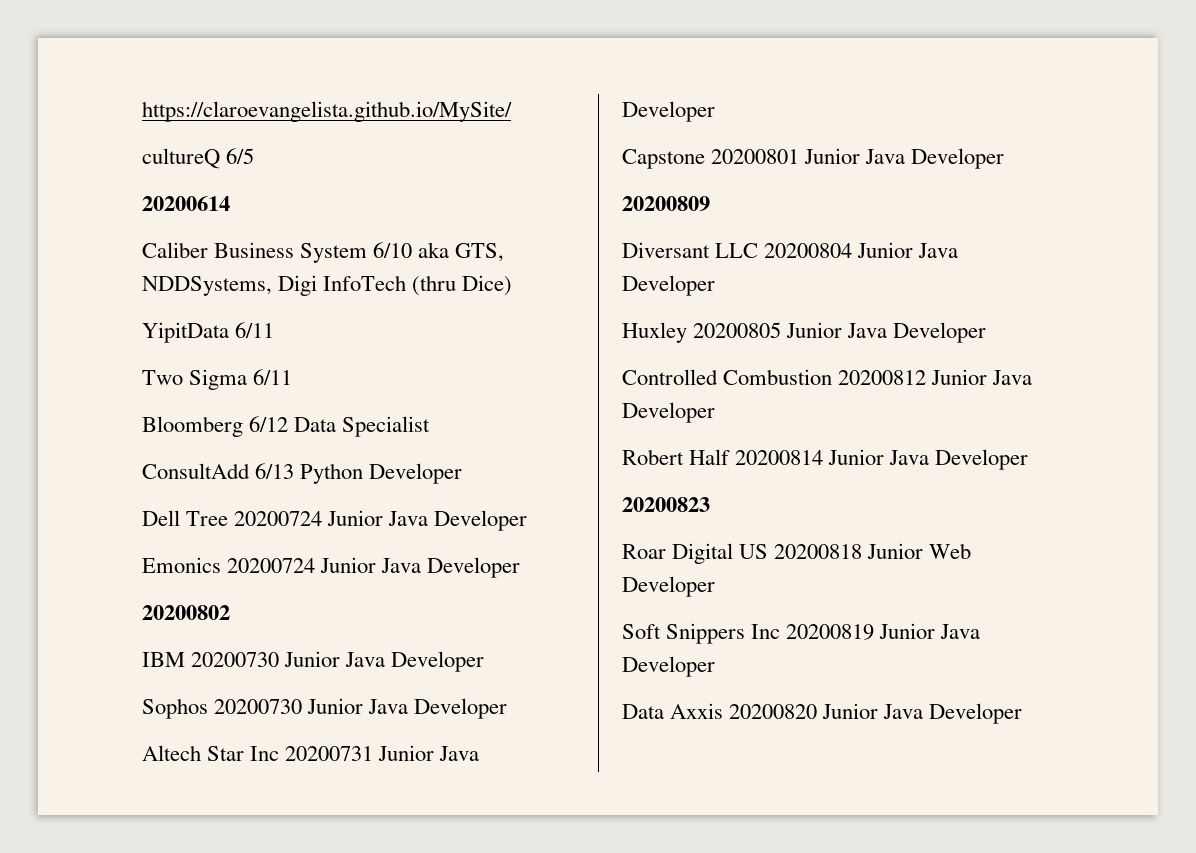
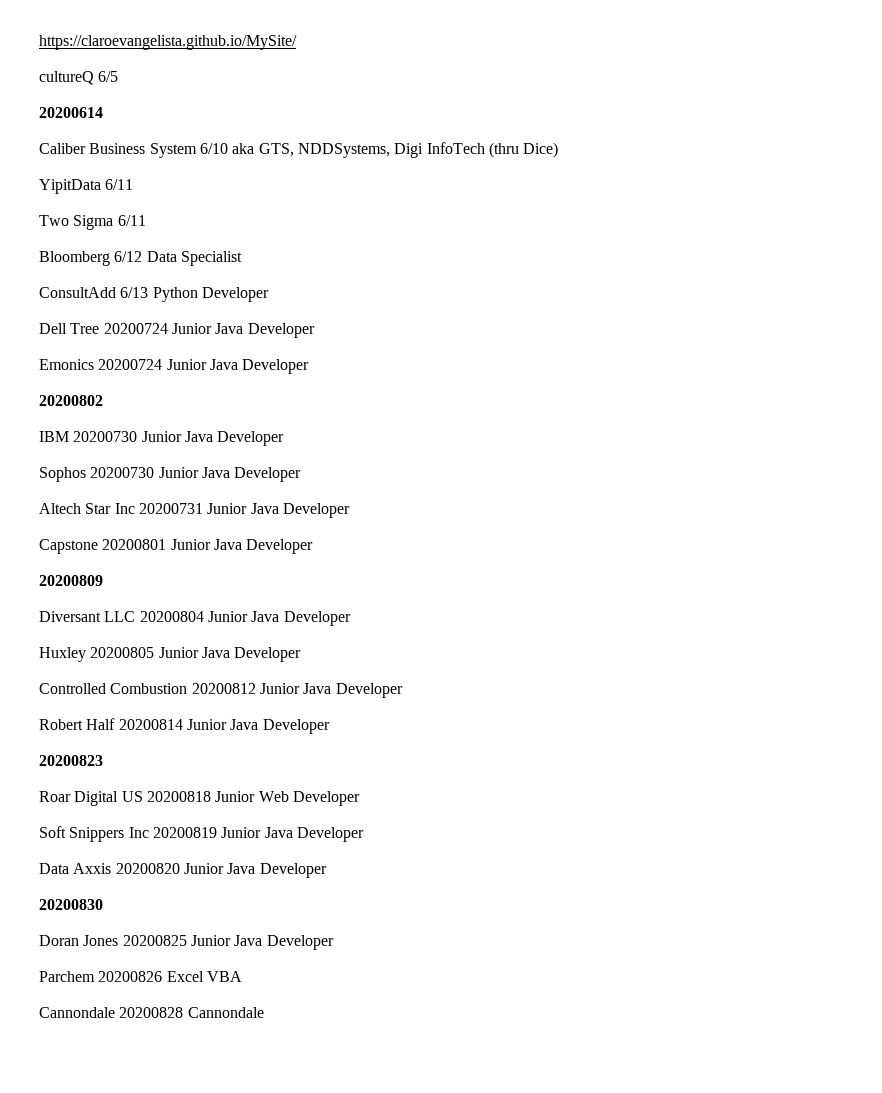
(1023, 713) none -> [39,899,103,910] [39,935,334,950] [39,971,242,982] [39,1007,264,1018] // 20200830 // Doran Jones 20200825 Junior Java Developer // Parchem 20200826 Excel VBA // Cannondale 20200828 Cannondale

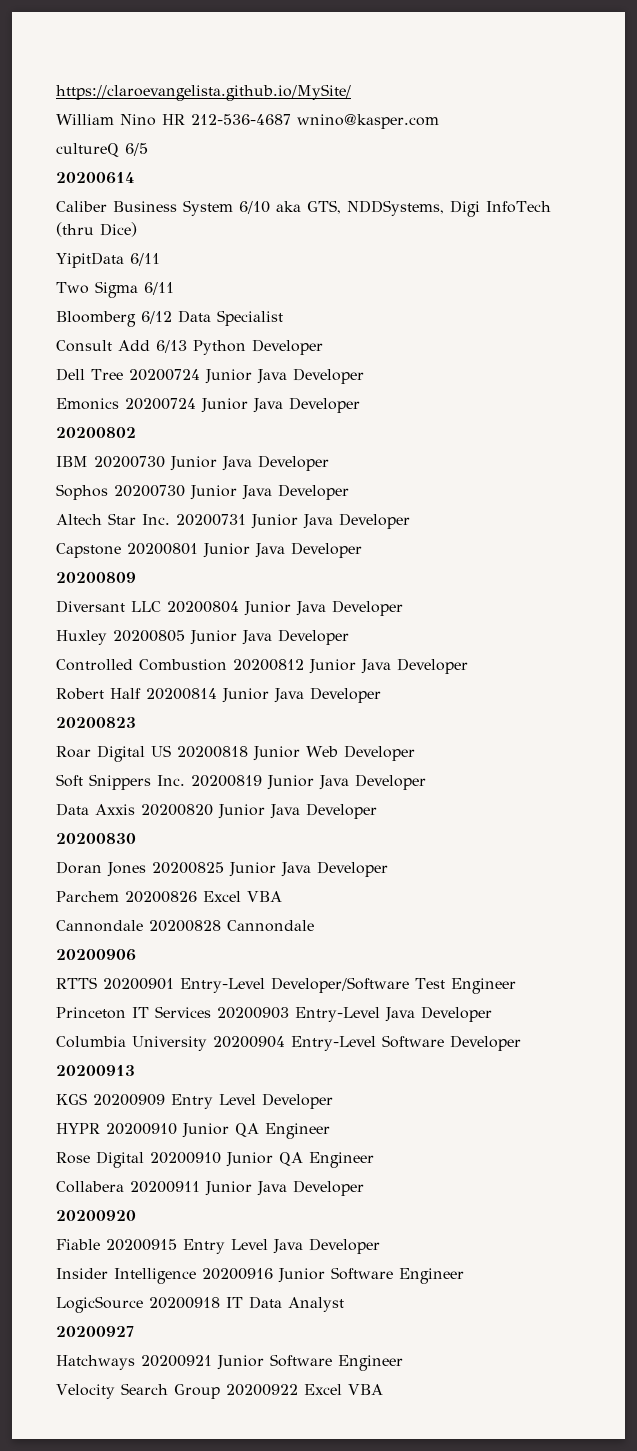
(297, 42) none -> [56,114,439,129] // William Nino HR 212-536-4687 wnino@kasper.com
[39,287,116,298] ConsultAdd -> [56,340,150,352] Consult Add
[114,503,135,514] Inc -> [142,514,170,525] Inc.
[128,827,149,838] Inc -> [157,775,185,786] Inc.
(264, 1012) none -> [56,949,136,961] [56,977,516,994] [56,1006,492,1022] [56,1035,521,1051] [56,1065,135,1076] [56,1093,333,1109] [56,1123,330,1139] [56,1151,374,1168] [56,1180,364,1196] [56,1210,136,1221] [56,1238,380,1254] [56,1267,464,1284] [56,1296,344,1313] [56,1326,134,1337] [56,1354,403,1371] [56,1383,383,1399] // 20200906 // RTTS 20200901 Entry-Level Developer/Software Test Engineer // Princeton IT Services 20200903 Entry-Level Java Developer // Columbia University 20200904 Entry-Level Software Developer // 20200913 // KGS 20200909 Entry Level Developer // HYPR 20200910 Junior QA Engineer // Rose Digital 20200910 Junior QA Engineer // Collabera 20200911 Junior Java Developer // 20200920 // Fiable 20200915 Entry Level Java Developer // Insider Intelligence 20200916 Junior Software Engineer // LogicSource 20200918 IT Data Analyst // 20200927 // Hatchways 20200921 Junior Software Engineer // Velocity Search Group 20200922 Excel VBA

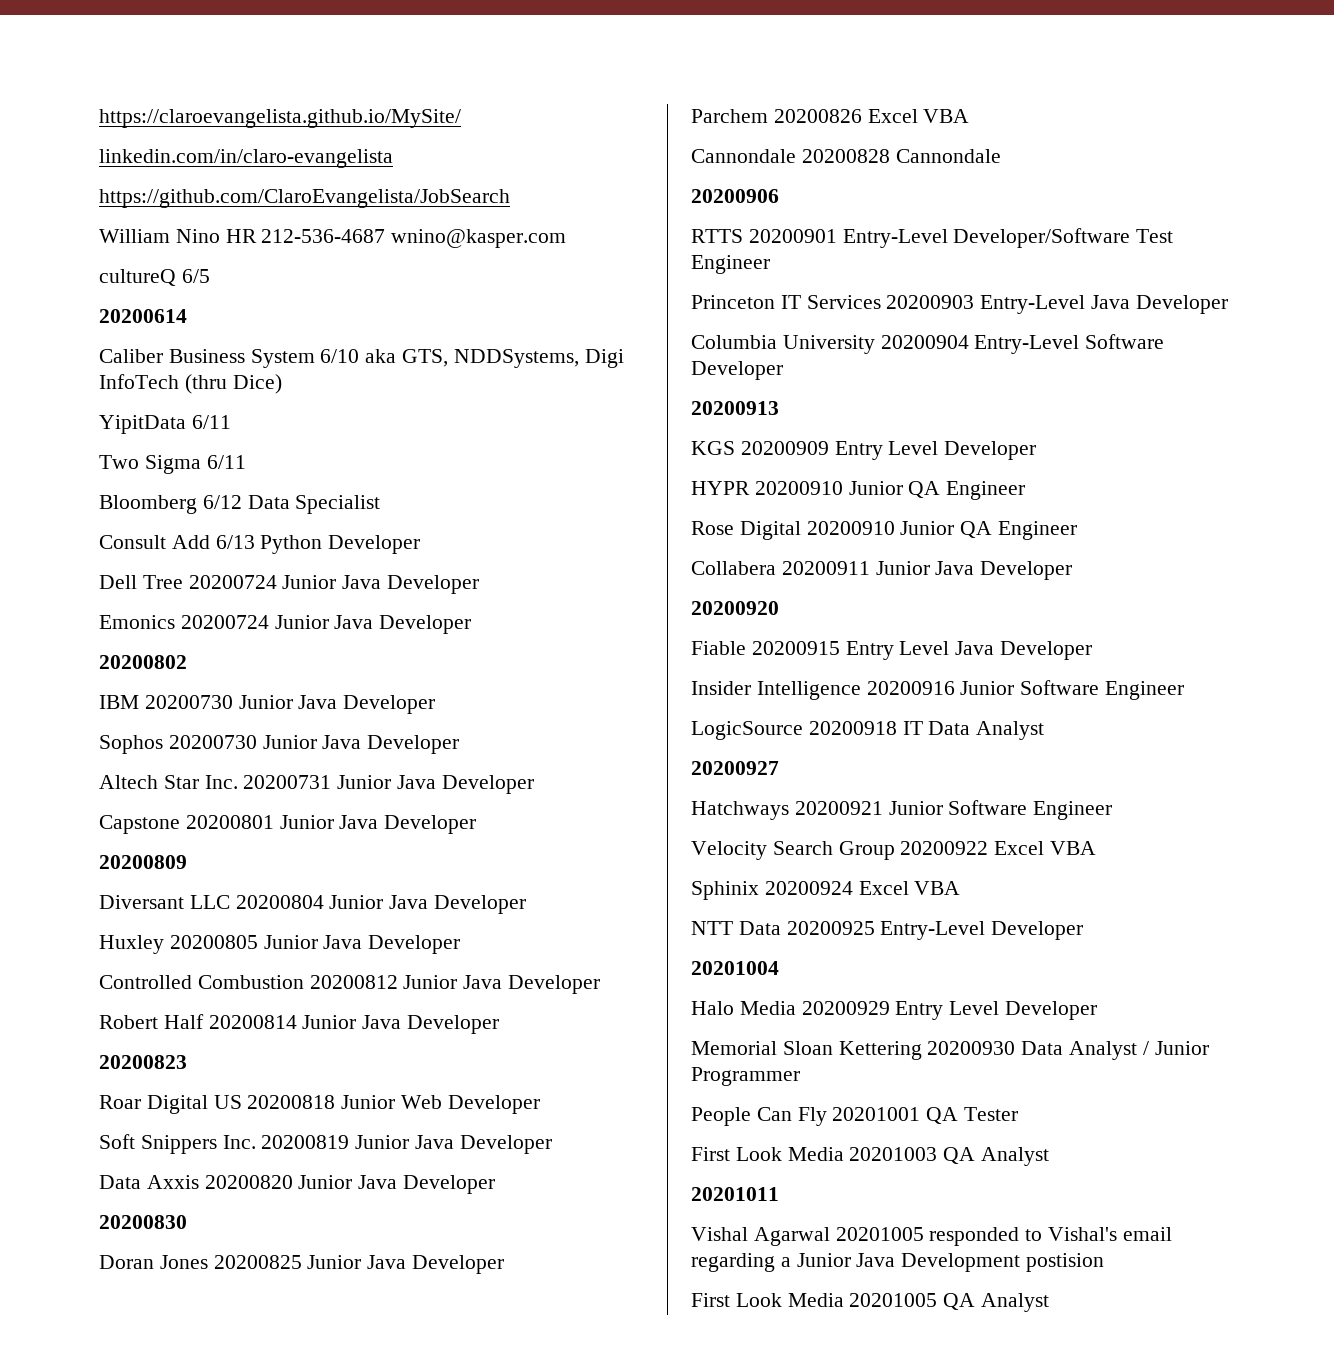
(351, 92) none -> [99,149,393,168] [99,189,510,208] // linkedin.com/in/claro-evangelista // https://github.com/ClaroEvangelista/JobSearch
(383, 1389) none -> [691,881,961,900] [691,921,1084,940] [691,961,779,975] [691,1001,1098,1020] [691,1041,1209,1060] [691,1067,800,1086] [691,1107,1019,1126] [691,1147,1050,1166] [691,1187,779,1201] [691,1227,1172,1246] [691,1253,1105,1272] [691,1293,1050,1312] // Sphinix 20200924 Excel VBA // NTT Data 20200925 Entry-Level Developer // 20201004 // Halo Media 20200929 Entry Level Developer // Memorial Sloan Kettering 20200930 Data Analyst / Junior Programmer // People Can Fly 20201001 QA Tester // First Look Media 20201003 QA Analyst // 20201011 // Vishal Agarwal 20201005 responded to Vishal's email regarding a Junior Java Development postision // First Look Media 20201005 QA Analyst

